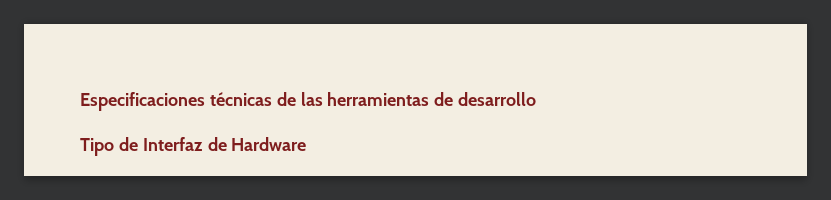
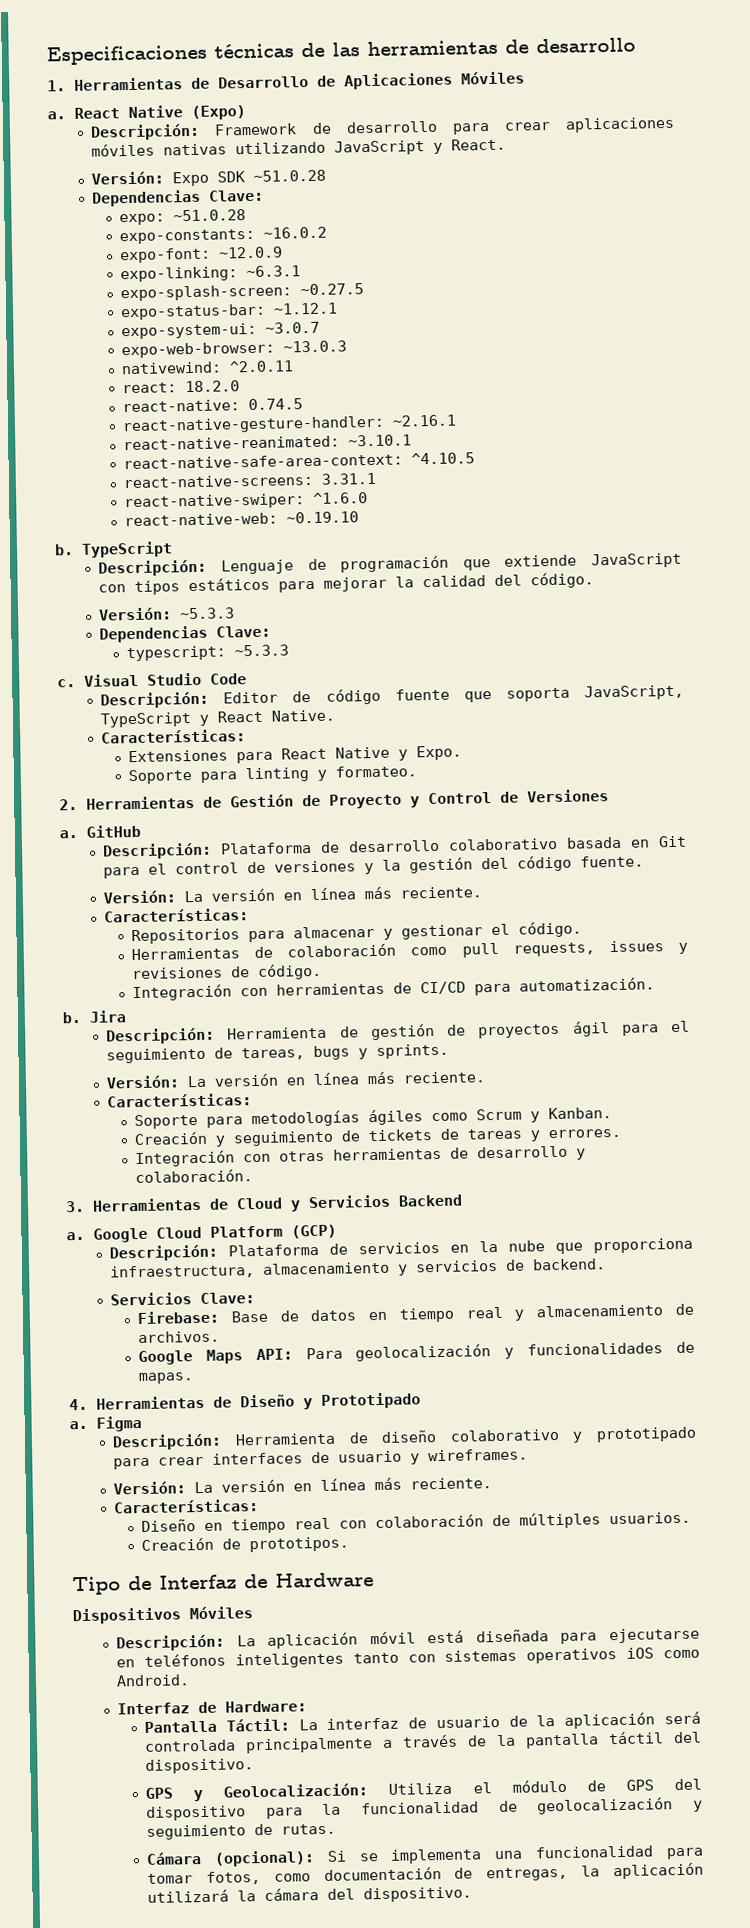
(537, 99) none -> [47,71,525,92] [47,105,246,120] [90,116,675,141] [91,138,507,157] [91,169,327,187] [92,189,265,207] [119,209,247,226] [119,226,328,245] [119,246,284,264] [120,265,302,283] [120,283,365,302] [120,302,339,321] [121,321,321,340] [121,340,348,359] [121,360,295,375] [122,380,241,394] [122,398,304,413] [122,414,457,435] [123,434,413,451] [123,452,476,470] [123,472,377,489] [124,492,369,511] [124,511,360,527] [54,541,173,558] [98,552,683,577] [98,572,595,595] [99,607,236,621] [99,625,272,643] [126,644,290,662] [57,672,247,688] [100,684,684,709] [100,709,336,728] [101,729,247,744] [128,745,463,764] [128,765,418,785] [59,789,609,811] [59,824,141,839] [102,835,687,860] [103,855,645,879] [103,886,483,904] [104,908,250,923] [131,921,583,945] [131,940,688,961] [132,963,323,980] [132,977,656,1002] [62,1010,126,1024] [106,1020,690,1045] [106,1043,450,1064] [106,1071,486,1089] [107,1093,253,1108] [134,1107,613,1130] [134,1128,622,1147] [135,1145,587,1168] [135,1169,254,1184] [65,1194,463,1213] [66,1224,337,1243] [109,1237,693,1262] [110,1258,607,1280] [110,1292,256,1306] [137,1303,694,1325] [138,1330,221,1344] [138,1341,695,1366] [138,1372,194,1385] [69,1392,421,1411] [69,1415,142,1432] [112,1426,698,1451] [113,1448,529,1470] [113,1477,493,1495] [113,1499,260,1514] [141,1511,692,1534] [141,1536,350,1553] // 1. Herramientas de Desarrollo de Aplicaciones Móviles // a. React Native (Expo) // Descripción: Framework de desarrollo para crear aplicaciones móviles nativas utilizando JavaScript y React. // Versión: Expo SDK ~51.0.28 // Dependencias Clave: // expo: ~51.0.28 // expo-constants: ~16.0.2 // expo-font: ~12.0.9 // expo-linking: ~6.3.1 // expo-splash-screen: ~0.27.5 // expo-status-bar: ~1.12.1 // expo-system-ui: ~3.0.7 // expo-web-browser: ~13.0.3 // nativewind: ^2.0.11 // react: 18.2.0 // react-native: 0.74.5 // react-native-gesture-handler: ~2.16.1 // react-native-reanimated: ~3.10.1 // react-native-safe-area-context: ^4.10.5 // react-native-screens: 3.31.1 // react-native-swiper: ^1.6.0 // react-native-web: ~0.19.10 // b. TypeScript // Descripción: Lenguaje de programación que extiende JavaScript con tipos estáticos para mejorar la calidad del código. // Versión: ~5.3.3 // Dependencias Clave: // typescript: ~5.3.3 // c. Visual Studio Code // Descripción: Editor de código fuente que soporta JavaScript, TypeScript y React Native. // Características: // Extensiones para React Native y Expo. // Soporte para linting y formateo. // 2. Herramientas de Gestión de Proyecto y Control de Versiones // a. GitHub // Descripción: Plataforma de desarrollo colaborativo basada en Git para el control de versiones y la gestión del código fuente. // Versión: La versión en línea más reciente. // Características: // Repositorios para almacenar y gestionar el código. // Herramientas de colaboración como pull requests, issues y revisiones de código. // Integración con herramientas de CI/CD para automatización. // b. Jira // Descripción: Herramienta de gestión de proyectos ágil para el seguimiento de tareas, bugs y sprints. // Versión: La versión en línea más reciente. // Características: // Soporte para metodologías ágiles como Scrum y Kanban. // Creación y seguimiento de tickets de tareas y errores. // Integración con otras herramientas de desarrollo y colaboración. // 3. Herramientas de Cloud y Servicios Backend // a. Google Cloud Platform (GCP) // Descripción: Plataforma de servicios en la nube que proporciona infraestructura, almacenamiento y servicios de backend. // Servicios Clave: // Firebase: Base de datos en tiempo real y almacenamiento de archivos. // Google Maps API: Para geolocalización y funcionalidades de mapas. // 4. Herramientas de Diseño y Prototipado // a. Figma // Descripción: Herramienta de diseño colaborativo y prototipado para crear interfaces de usuario y wireframes. // Versión: La versión en línea más reciente. // Características: // Diseño en tiempo real con colaboración de múltiples usuarios. // Creación de prototipos.
(307, 144) none -> [72,1606,253,1625] [116,1627,701,1652] [116,1647,700,1669] [116,1674,191,1687] [117,1700,308,1715] [144,1711,701,1733] [144,1731,702,1754] [145,1758,255,1774] [145,1778,702,1802] [146,1797,703,1821] [146,1823,337,1840] [146,1845,704,1867] [147,1862,704,1885] [147,1886,473,1903] // Dispositivos Móviles // Descripción: La aplicación móvil está diseñada para ejecutarse en teléfonos inteligentes tanto con sistemas operativos iOS como Android. // Interfaz de Hardware: // Pantalla Táctil: La interfaz de usuario de la aplicación será controlada principalmente a través de la pantalla táctil del dispositivo. // GPS y Geolocalización: Utiliza el módulo de GPS del dispositivo para la funcionalidad de geolocalización y seguimiento de rutas. // Cámara (opcional): Si se implementa una funcionalidad para tomar fotos, como documentación de entregas, la aplicación utilizará la cámara del dispositivo.

